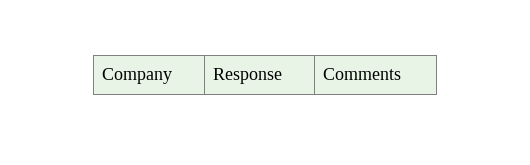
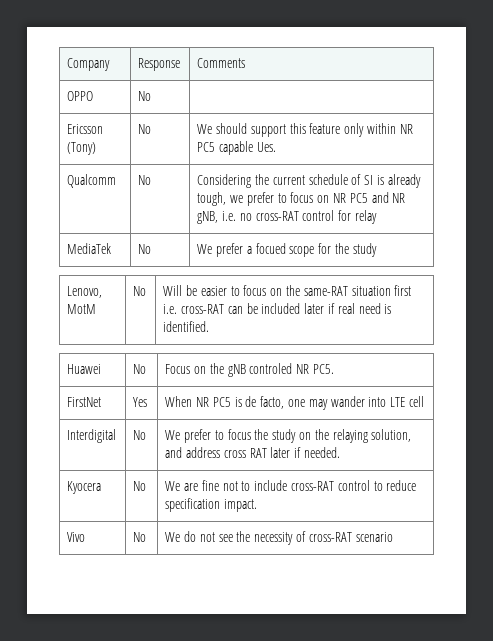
(401, 74) none -> [67,91,94,101] [138,91,152,101] [67,124,104,134] [67,142,97,155] [138,124,152,134] [197,123,413,137] [197,141,276,155] [67,174,117,188] [138,175,152,185] [197,174,421,188] [197,192,406,206] [197,210,378,224] [67,243,112,254] [138,244,152,254] [197,243,377,257] [67,286,103,298] [67,304,97,314] [133,286,147,296] [163,285,412,296] [163,303,392,314] [163,321,210,332] [67,364,102,374] [133,364,147,374] [165,363,335,377] [67,397,102,407] [133,397,148,407] [165,396,424,410] [67,429,117,443] [133,430,147,440] [165,429,412,443] [165,447,341,458] [67,481,102,494] [133,481,147,491] [165,480,417,491] [165,498,258,512] [67,532,86,542] [133,532,147,542] [165,531,393,545] // OPPO | No | // Ericsson (Tony) | No | We should support this feature only within NR PC5 capable Ues. // Qualcomm | No | Considering the current schedule of SI is already tough, we prefer to focus on NR PC5 and NR gNB, i.e. no cross-RAT control for relay // MediaTek | No | We prefer a focued scope for the study // Lenovo, MotM | No | Will be easier to focus on the same-RAT situation first i.e. cross-RAT can be included later if real need is identified. // Huawei | No | Focus on the gNB controled NR PC5. // FirstNet | Yes | When NR PC5 is de facto, one may wander into LTE cell // Interdigital | No | We prefer to focus the study on the relaying solution, and address cross RAT later if needed. // Kyocera | No | We are fine not to include cross-RAT control to reduce specification impact. // Vivo | No | We do not see the necessity of cross-RAT scenario

